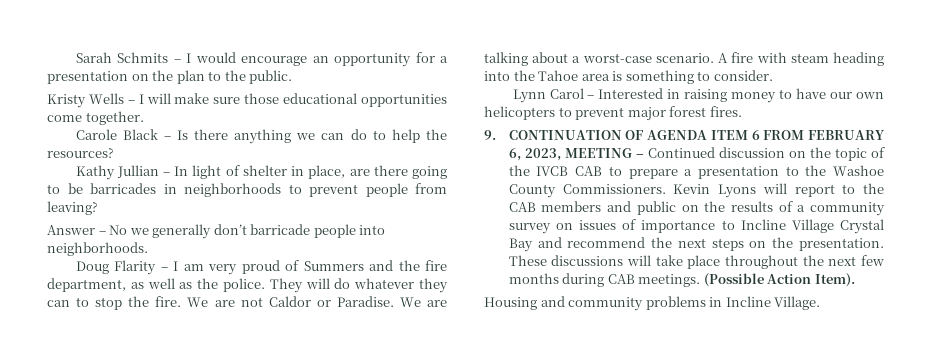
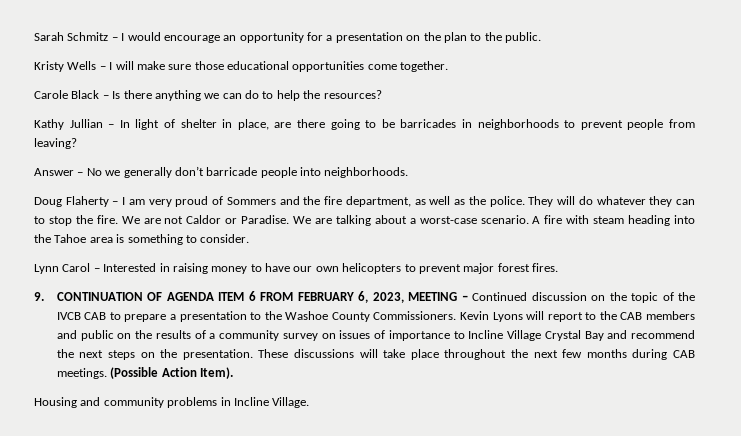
[117,52,169,63] Schmits -> [67,32,109,41] Schmitz
[114,260,157,275] Flarity -> [65,196,109,207] Flaherty
[303,261,364,271] Summers -> [226,197,276,205] Sommers

